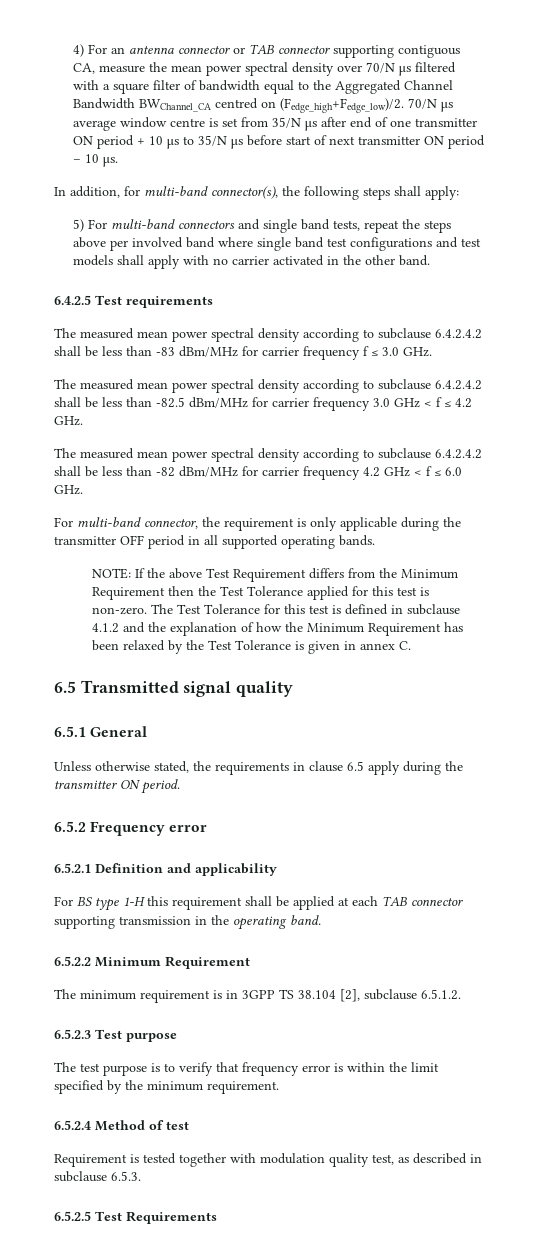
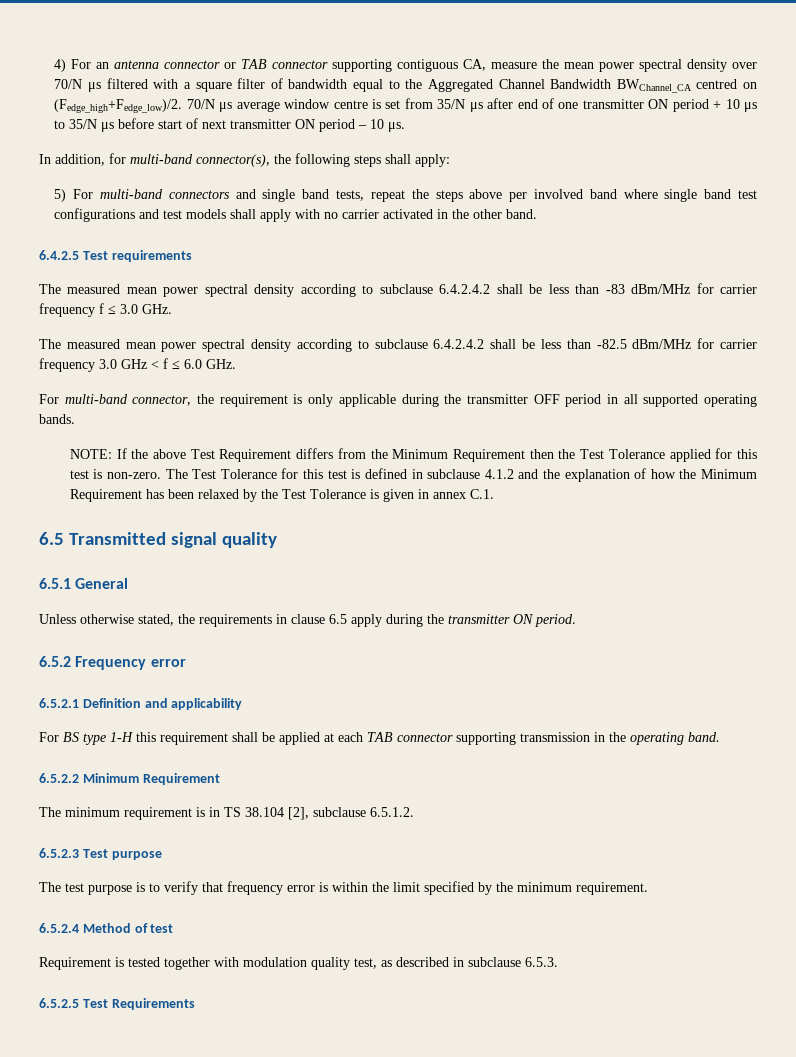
[455,398,472,408] [54,416,83,426] [54,448,482,462] [54,466,441,480] 4.2 GHz. // The measured mean power spectral density according to subclause 6.4.2.4.2 shall be less than -82 dBm/MHz for carrier frequency 4.2 GHz < f ≤ -> (180, 364) none
[398,641,411,650] C. -> [469,489,494,499] C.1.
[242,990,275,999] 3GPP -> (220, 812) none

